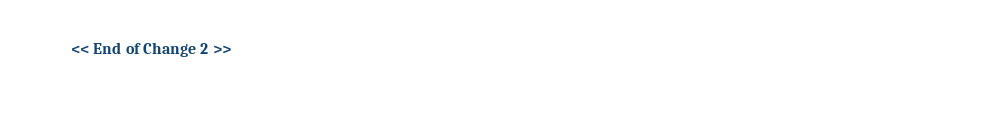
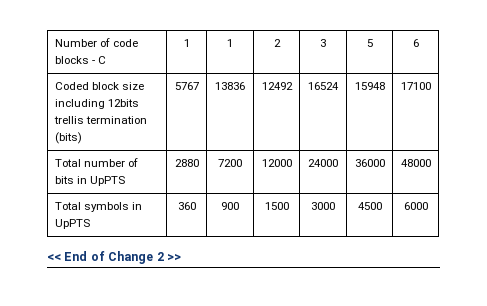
(71, 49) none -> [54,38,138,47] [54,56,106,64] [183,39,190,47] [227,39,233,47] [273,39,281,47] [320,39,326,47] [366,39,373,47] [412,39,419,47] [54,82,144,90] [54,99,139,109] [53,116,147,124] [54,132,82,144] [174,82,199,90] [215,82,245,90] [261,82,293,90] [308,82,339,90] [354,82,385,90] [400,82,431,90] [54,158,138,167] [54,176,125,186] [174,159,199,167] [218,159,242,167] [261,159,292,167] [308,159,338,167] [354,159,385,167] [400,159,431,167] [54,202,142,212] [54,219,90,229] [177,202,196,210] [221,202,239,210] [264,202,289,210] [311,202,335,210] [357,202,382,210] [403,202,428,210] Number of code blocks - C | 1 | 1 | 2 | 3 | 5 | 6 // Coded block size including 12bits trellis termination (bits) | 5767 | 13836 | 12492 | 16524 | 15948 | 17100 // Total number of bits in UpPTS | 2880 | 7200 | 12000 | 24000 | 36000 | 48000 // Total symbols in UpPTS | 360 | 900 | 1500 | 3000 | 4500 | 6000 //

